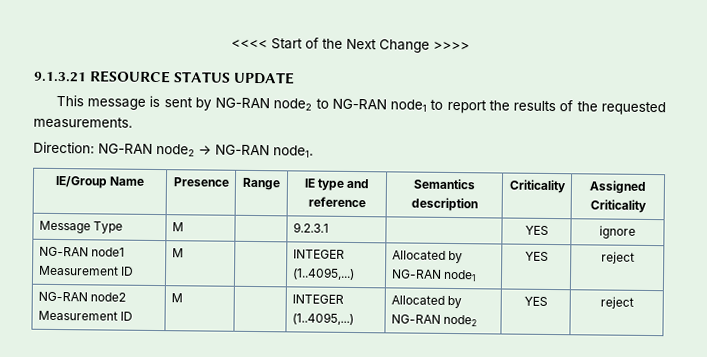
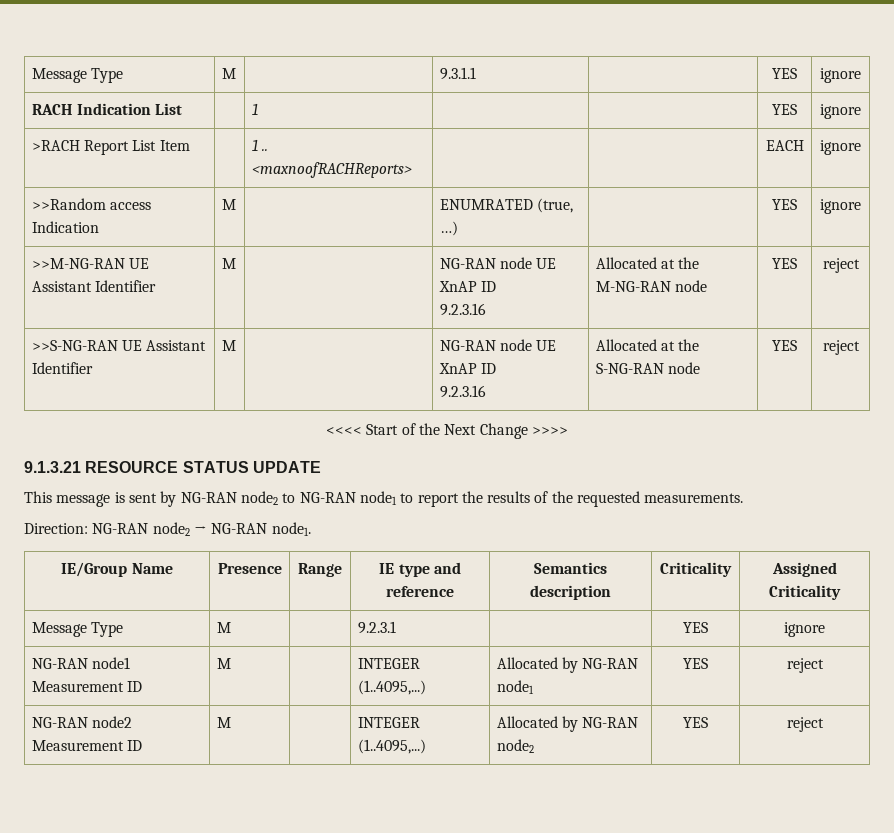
(231, 44) none -> [31,68,123,83] [221,68,236,79] [439,67,476,80] [772,68,797,79] [820,68,861,83] [31,103,183,115] [251,103,258,115] [772,104,797,115] [820,104,861,119] [31,140,190,155] [251,139,268,151] [251,162,412,178] [765,140,804,151] [820,140,861,155] [31,198,151,210] [31,221,99,233] [221,199,236,210] [439,198,573,213] [439,221,458,236] [772,199,797,210] [820,199,861,214] [31,258,149,269] [31,280,156,292] [221,258,236,269] [439,257,557,269] [438,281,496,292] [439,303,486,316] [595,257,700,269] [595,280,707,292] [772,258,797,269] [822,258,860,273] [31,340,207,351] [31,362,93,374] [221,340,236,351] [439,339,557,351] [438,363,496,374] [439,385,486,398] [595,339,700,351] [595,362,700,374] [772,340,797,351] [822,340,860,355] Message Type | M | | 9.3.1.1 | | YES | ignore // RACH Indication List | | 1 | | | YES | ignore // >RACH Report List Item | | 1 .. <maxnoofRACHReports> | | | EACH | ignore // >>Random access Indication | M | | ENUMRATED (true, …) | | YES | ignore // >>M-NG-RAN UE Assistant Identifier | M | | NG-RAN node UE XnAP ID // 9.2.3.16 | Allocated at the M-NG-RAN node | YES | reject // >>S-NG-RAN UE Assistant Identifier | M | | NG-RAN node UE XnAP ID // 9.2.3.16 | Allocated at the S-NG-RAN node | YES | reject //

